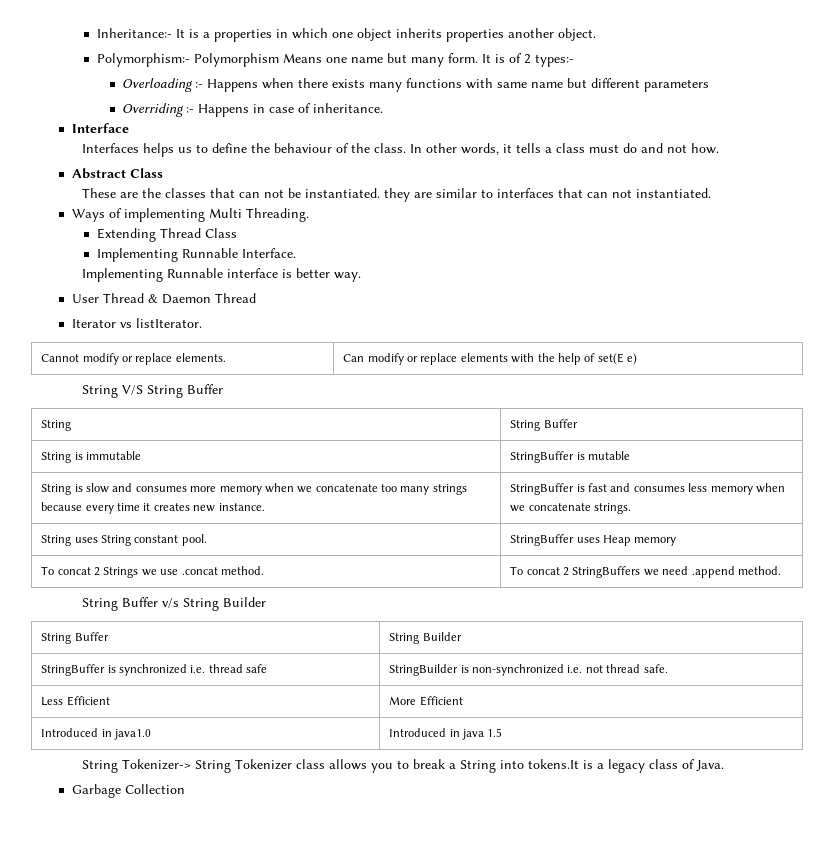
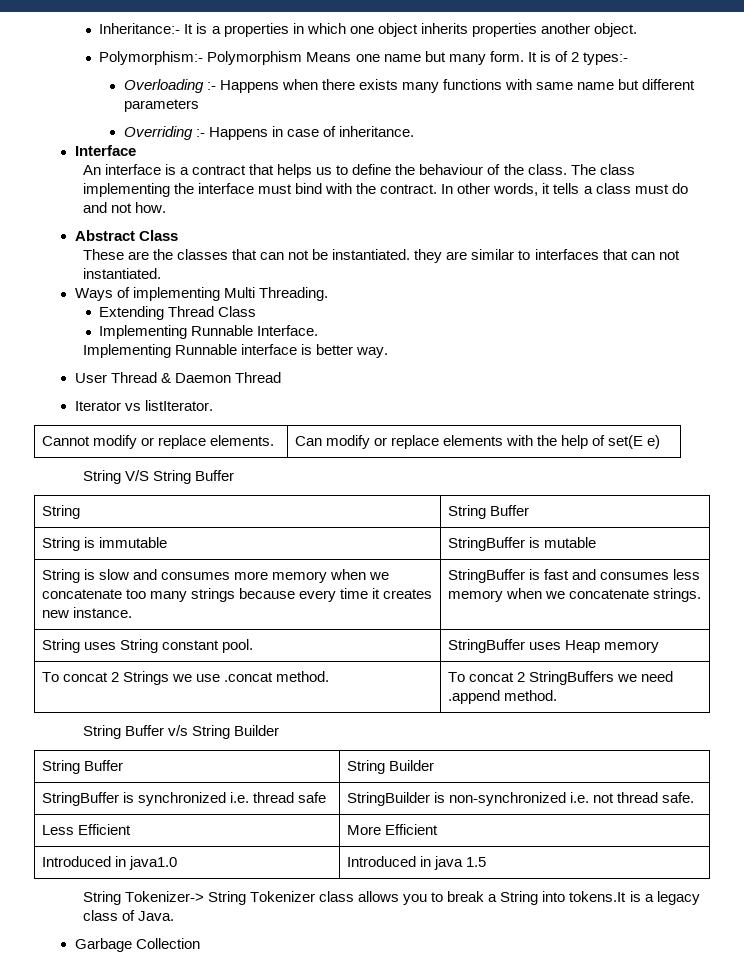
[81,143,139,153] Interfaces -> [82,164,275,175] An interface is a contract that
(406, 148) none -> [570,164,635,175] [82,183,438,197] The class implementing the interface must bind with the contract.

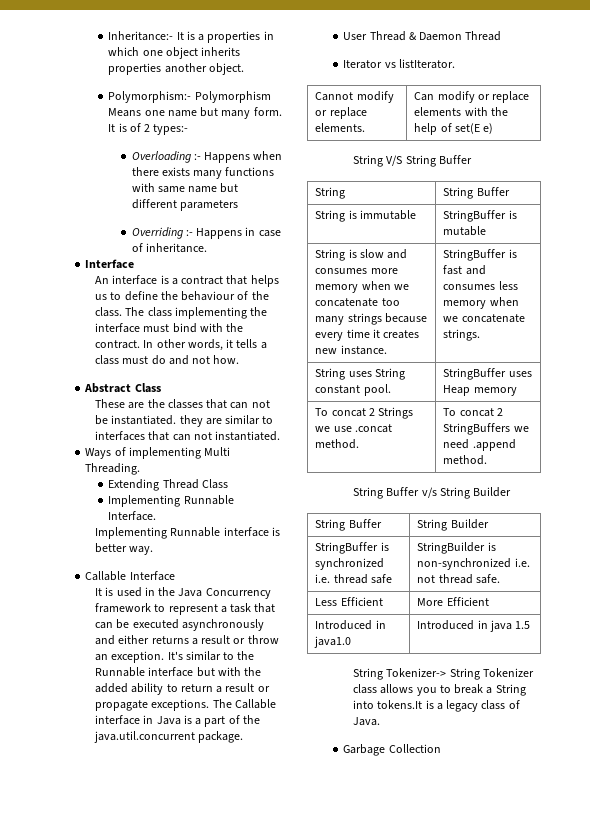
(389, 352) none -> [85,571,175,581] [95,587,271,599] [95,603,276,615] [95,619,264,631] [95,635,279,645] [95,651,255,663] [95,667,262,677] [95,683,270,695] [95,699,276,711] [95,715,260,727] [94,731,244,743] // Callable Interface // It is used in the Java Concurrency framework to represent a task that can be executed asynchronously and either returns a result or throw an exception. It's similar to the Runnable interface but with the added ability to return a result or propagate exceptions. The Callable interface in Java is a part of the java.util.concurrent package.

